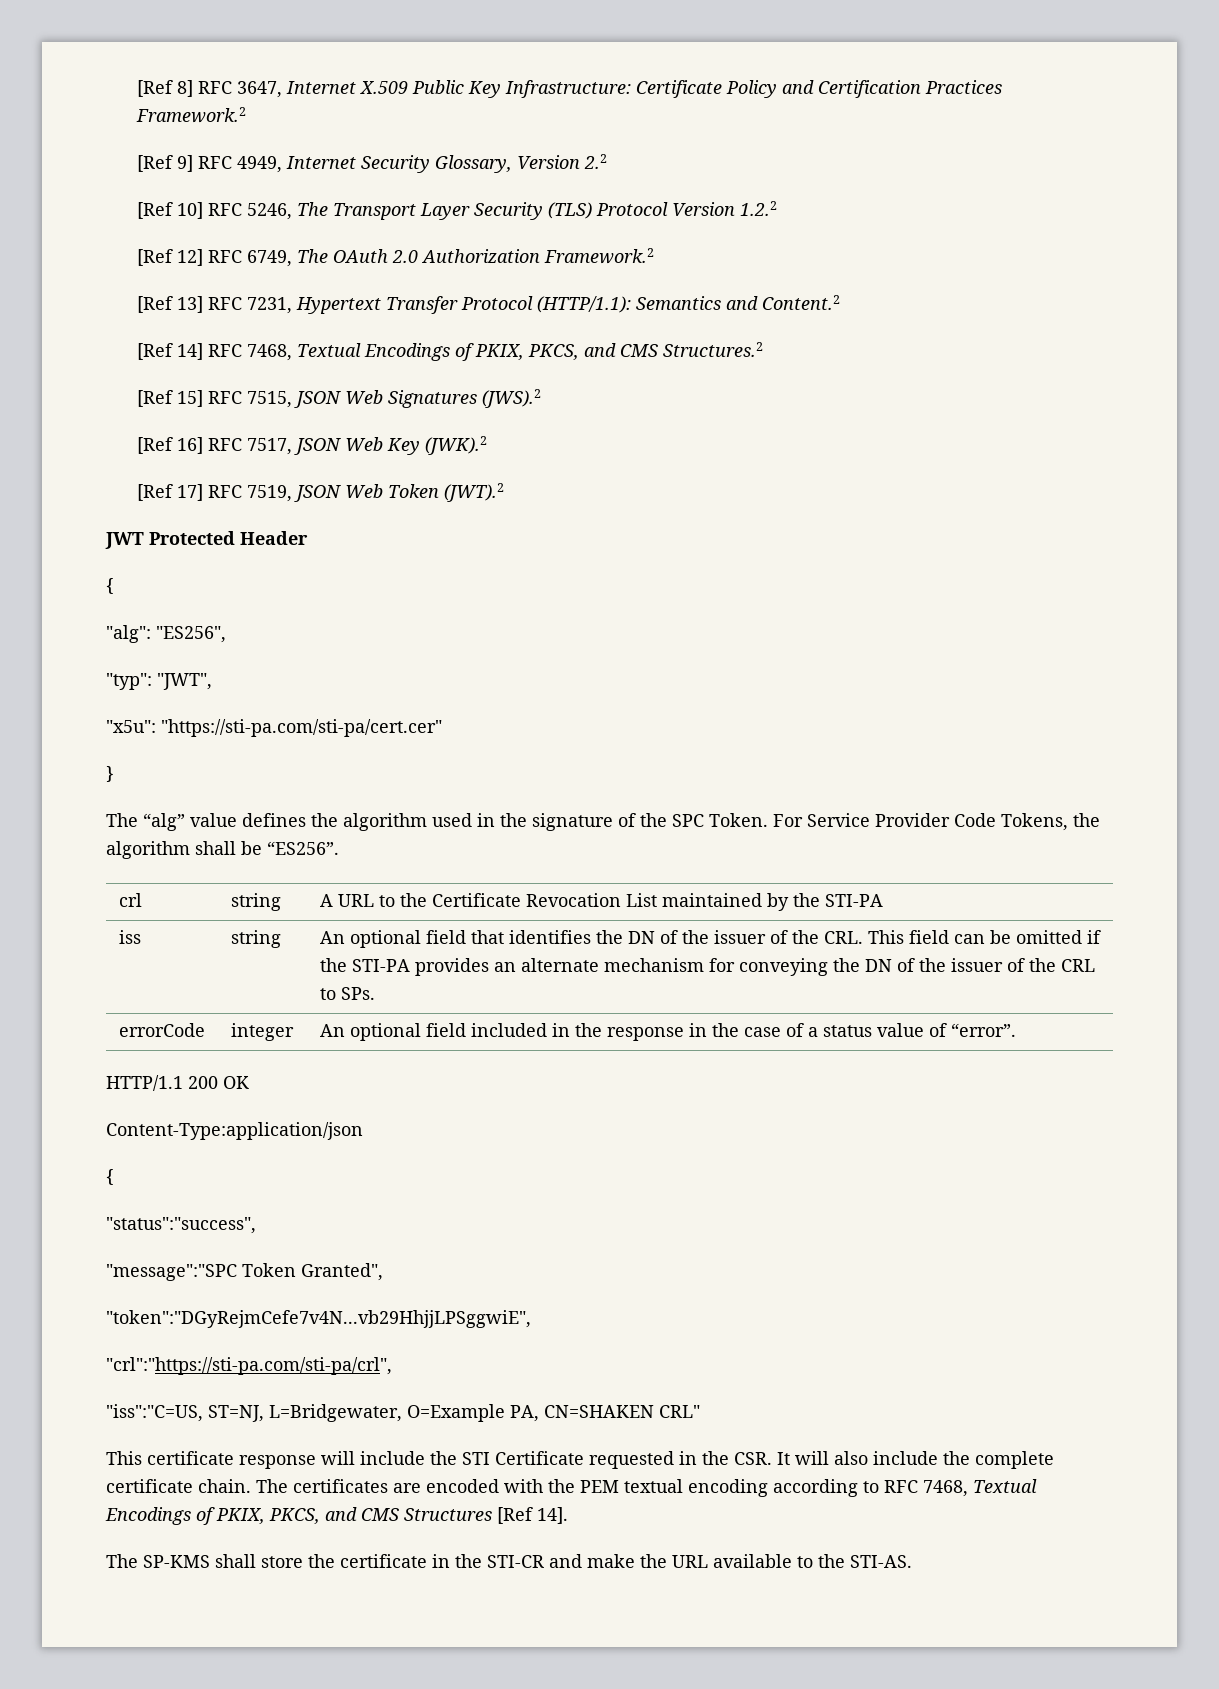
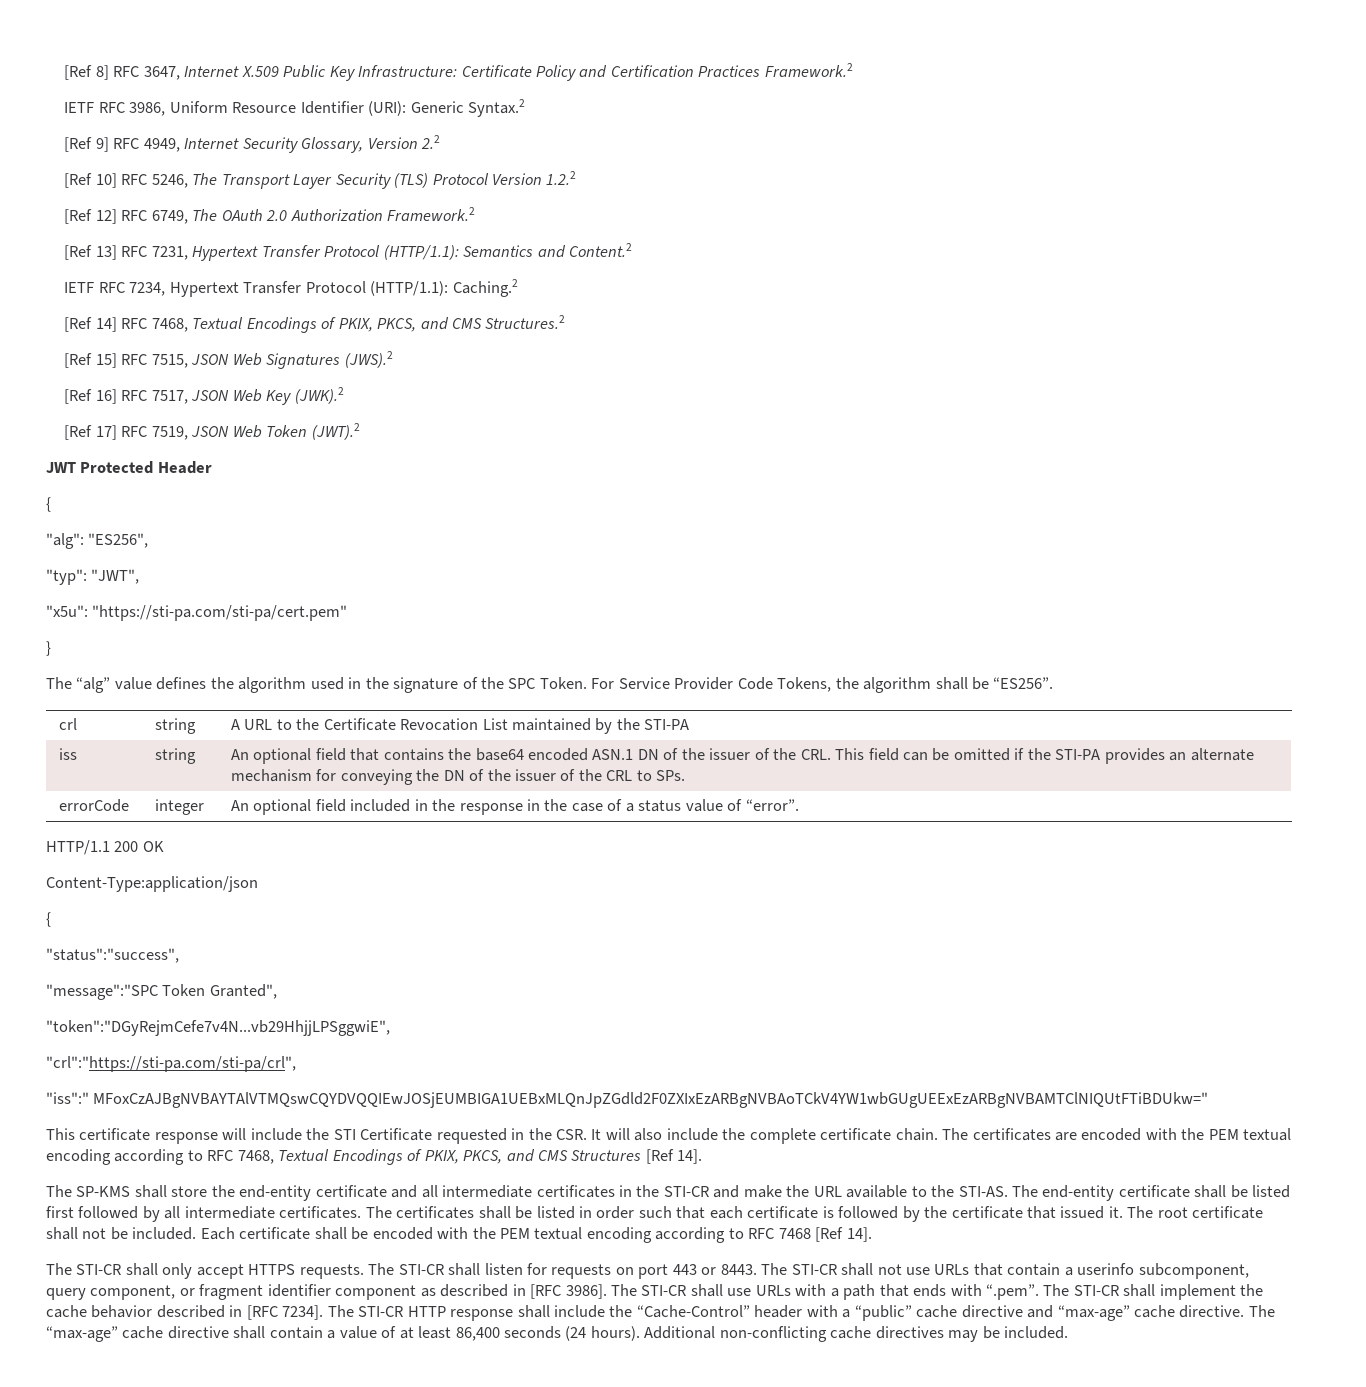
(247, 115) none -> [64,99,526,117] // IETF RFC 3986, Uniform Resource Identifier (URI): Generic Syntax.2
(841, 302) none -> [64,279,518,297] // IETF RFC 7234, Hypertext Transfer Protocol (HTTP/1.1): Caching.2
[161,719,442,737] "https://sti-pa.com/sti-pa/cert.cer" -> [92,605,348,621] "https://sti-pa.com/sti-pa/cert.pem"
[508,930,623,944] identifies the -> [383,748,634,761] contains the base64 encoded ASN.1
[106,1404,700,1422] "iss":"C=US, ST=NJ, L=Bridgewater, O=Example PA, CN=SHAKEN CRL" -> [46,1092,1209,1108] "iss":" MFoxCzAJBgNVBAYTAlVTMQswCQYDVQQIEwJOSjEUMBIGA1UEBxMLQnJpZGdld2F0ZXIxEzARBgNVBAoTCkV4YW1wbGUgUEExEzARBgNVBAMTClNIQUtFTiBDUkw="
[340,1554,427,1568] certificate -> [239,1185,615,1201] end-entity certificate and all intermediate certificates
(912, 1561) none -> [1012,1185,1291,1201] [46,1206,1264,1222] [46,1227,872,1243] [46,1263,1249,1279] [46,1284,1264,1300] [46,1305,1275,1321] [46,1326,1069,1342] The end-entity certificate shall be listed first followed by all intermediate certificates. The certificates shall be listed in order such that each certificate is followed by the certificate that issued it. The root certificate shall not be included. Each certificate shall be encoded with the PEM textual encoding according to RFC 7468 [Ref 14]. // The STI-CR shall only accept HTTPS requests. The STI-CR shall listen for requests on port 443 or 8443. The STI-CR shall not use URLs that contain a userinfo subcomponent, query component, or fragment identifier component as described in [RFC 3986]. The STI-CR shall use URLs with a path that ends with “.pem”. The STI-CR shall implement the cache behavior described in [RFC 7234]. The STI-CR HTTP response shall include the “Cache-Control” header with a “public” cache directive and “max-age” cache directive. The “max-age” cache directive shall contain a value of at least 86,400 seconds (24 hours). Additional non-conflicting cache directives may be included.

